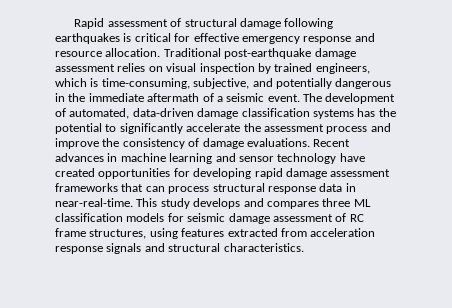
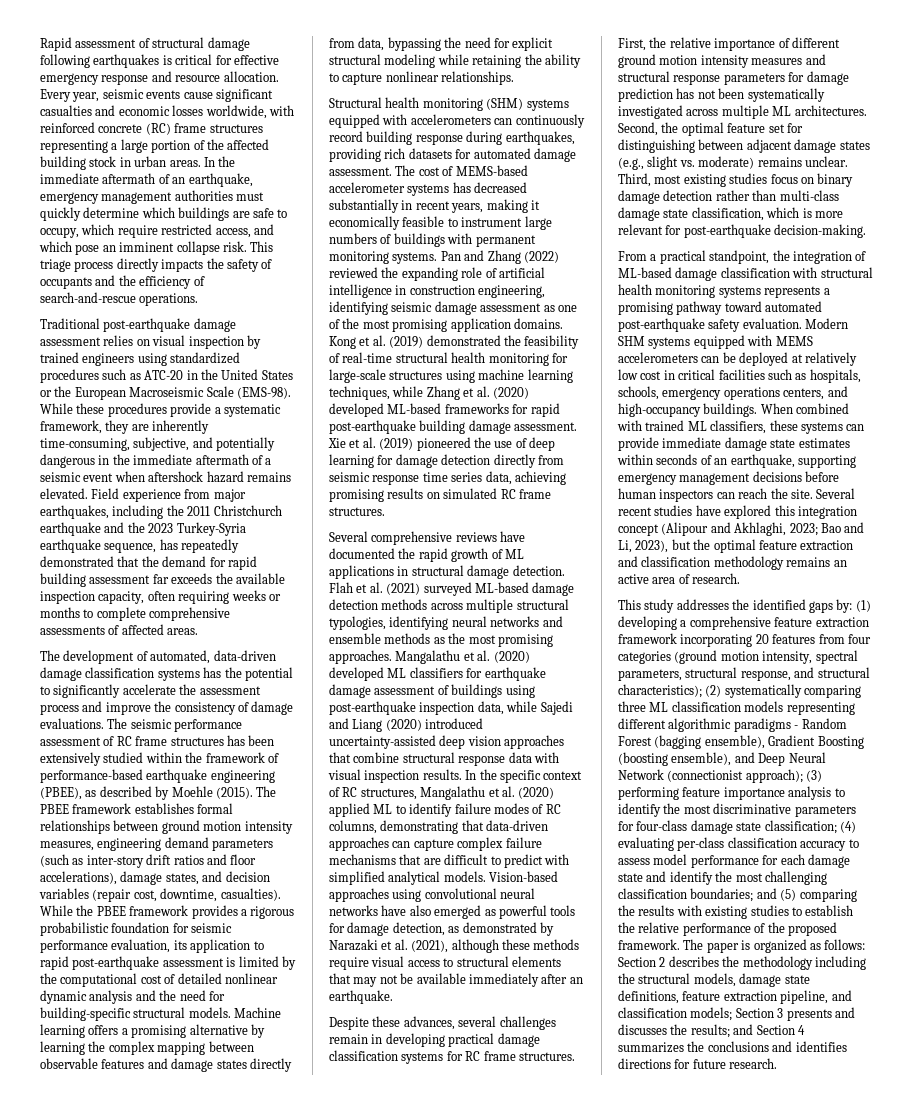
(161, 52) none -> [40,89,273,102] [40,105,294,119] [40,122,263,135] [40,139,270,153] [40,156,236,170] [40,173,253,187] [40,190,265,204] [40,207,288,221] [40,224,274,238] [39,241,274,255] [40,258,273,272] [40,275,205,289] [40,292,199,306] Every year, seismic events cause significant casualties and economic losses worldwide, with reinforced concrete (RC) frame structures representing a large portion of the affected building stock in urban areas. In the immediate aftermath of an earthquake, emergency management authorities must quickly determine which buildings are safe to occupy, which require restricted access, and which pose an imminent collapse risk. This triage process directly impacts the safety of occupants and the efficiency of search-and-rescue operations. //
[315,63,370,74] [55,78,99,87] engineers, which is -> [82,352,241,366] [40,369,293,383] [40,386,291,400] [40,403,281,417] [40,420,210,434] engineers using standardized procedures such as ATC-20 in the United States or the European Macroseismic Scale (EMS-98). While these procedures provide a systematic framework, they are inherently
[267,94,300,102] event. -> [83,471,291,483] [40,488,246,502] [40,505,282,519] [40,522,246,536] [40,539,240,553] [40,556,257,570] [40,573,285,587] [40,590,281,604] [40,607,231,621] [40,624,199,635] event when aftershock hazard remains elevated. Field experience from major earthquakes, including the 2011 Christchurch earthquake and the 2023 Turkey-Syria earthquake sequence, has repeatedly demonstrated that the demand for rapid building assessment far exceeds the available inspection capacity, often requiring weeks or months to complete comprehensive assessments of affected areas. //
[313,139,351,147] [55,153,365,164] [55,168,391,179] [55,183,356,194] [55,198,371,209] [55,213,364,224] [55,228,376,239] [55,243,304,254] Recent advances in machine learning and sensor technology have created opportunities for developing rapid damage assessment frameworks that can process structural response data in near-real-time. This study develops and compares three ML classification models for seismic damage assessment of RC frame structures, using features extracted from acceleration response signals and structural characteristics. -> [107,718,243,732] [40,735,275,746] [40,752,279,766] [40,769,275,783] [40,786,277,800] [40,803,234,814] [40,820,293,834] [40,837,274,851] [40,854,257,868] [40,871,270,885] [39,888,281,902] [40,905,295,919] [40,922,233,936] [40,939,264,953] [40,956,296,970] [40,973,278,987] [40,990,225,1004] [40,1007,282,1021] [40,1024,265,1038] [40,1041,254,1055] [40,1058,292,1072] [329,37,554,51] [329,54,581,68] [329,71,515,85] [329,97,569,111] [329,114,585,128] [329,131,575,145] [329,148,576,162] [329,165,528,176] [329,182,528,196] [329,199,540,213] [329,216,552,230] [329,233,536,247] [329,250,559,264] [329,267,545,281] [329,284,546,298] [329,301,577,315] [329,318,563,332] [329,335,580,349] [329,352,568,366] [329,369,573,383] [329,386,529,400] [329,403,560,417] [329,420,578,434] [328,437,555,451] [329,454,564,468] [329,471,566,485] [329,488,551,502] [329,507,385,516] [329,531,526,545] [329,548,524,562] [329,565,565,579] [329,582,575,596] [329,599,569,613] [329,616,563,630] [329,633,553,647] [329,650,530,664] [329,667,546,681] [329,684,535,698] [329,701,573,715] [329,718,484,732] [329,735,565,749] [329,752,559,766] [328,769,583,783] [329,786,555,800] [329,803,561,817] [329,820,549,834] [329,837,542,851] [329,854,570,868] [329,871,559,885] [329,888,536,902] [329,905,576,919] [329,922,554,936] [329,939,580,953] [329,956,561,970] [329,973,583,987] [329,990,393,1004] [329,1016,556,1030] [329,1033,540,1047] [329,1050,575,1064] [618,37,840,51] [618,54,826,68] [618,71,849,85] [618,88,825,102] [618,105,867,119] [618,122,803,136] [618,139,870,153] [618,156,848,170] [618,173,854,187] [618,190,839,204] [618,207,843,221] [618,224,867,238] [618,250,867,264] [618,267,873,281] [618,284,830,298] [618,301,823,315] [618,318,849,332] [618,335,813,349] [618,352,857,366] [618,369,861,383] [618,386,848,400] [618,403,850,417] [617,420,865,434] [618,437,850,451] [617,454,856,468] [618,471,840,485] [618,488,856,502] [618,505,857,519] [618,522,865,536] [618,539,854,553] [618,556,847,570] [618,573,741,584] [618,599,871,613] [618,616,869,630] [618,633,871,647] [618,650,858,664] [618,667,870,681] [618,684,862,698] [618,701,855,715] [618,718,847,732] [618,735,864,749] [618,752,826,766] [618,769,823,783] [618,786,845,800] [618,803,856,817] [618,820,856,834] [618,837,859,851] [618,854,850,868] [618,871,827,885] [618,888,857,902] [618,905,854,919] [618,922,837,936] [618,939,866,953] [618,956,866,970] [618,973,810,987] [618,990,852,1004] [618,1007,855,1021] [618,1024,805,1038] [618,1041,847,1053] [618,1058,778,1069] The seismic performance assessment of RC frame structures has been extensively studied within the framework of performance-based earthquake engineering (PBEE), as described by Moehle (2015). The PBEE framework establishes formal relationships between ground motion intensity measures, engineering demand parameters (such as inter-story drift ratios and floor accelerations), damage states, and decision variables (repair cost, downtime, casualties). While the PBEE framework provides a rigorous probabilistic foundation for seismic performance evaluation, its application to rapid post-earthquake assessment is limited by the computational cost of detailed nonlinear dynamic analysis and the need for building-specific structural models. Machine learning offers a promising alternative by learning the complex mapping between observable features and damage states directly from data, bypassing the need for explicit structural modeling while retaining the ability to capture nonlinear relationships. // Structural health monitoring (SHM) systems equipped with accelerometers can continuously record building response during earthquakes, providing rich datasets for automated damage assessment. The cost of MEMS-based accelerometer systems has decreased substantially in recent years, making it economically feasible to instrument large numbers of buildings with permanent monitoring systems. Pan and Zhang (2022) reviewed the expanding role of artificial intelligence in construction engineering, identifying seismic damage assessment as one of the most promising application domains. Kong et al. (2019) demonstrated the feasibility of real-time structural health monitoring for large-scale structures using machine learning techniques, while Zhang et al. (2020) developed ML-based frameworks for rapid post-earthquake building damage assessment. Xie et al. (2019) pioneered the use of deep learning for damage detection directly from seismic response time series data, achieving promising results on simulated RC frame structures. // Several comprehensive reviews have documented the rapid growth of ML applications in structural damage detection. Flah et al. (2021) surveyed ML-based damage detection methods across multiple structural typologies, identifying neural networks and ensemble methods as the most promising approaches. Mangalathu et al. (2020) developed ML classifiers for earthquake damage assessment of buildings using post-earthquake inspection data, while Sajedi and Liang (2020) introduced uncertainty-assisted deep vision approaches that combine structural response data with visual inspection results. In the specific context of RC structures, Mangalathu et al. (2020) applied ML to identify failure modes of RC columns, demonstrating that data-driven approaches can capture complex failure mechanisms that are difficult to predict with simplified analytical models. Vision-based approaches using convolutional neural networks have also emerged as powerful tools for damage detection, as demonstrated by Narazaki et al. (2021), although these methods require visual access to structural elements that may not be available immediately after an earthquake. // Despite these advances, several challenges remain in developing practical damage classification systems for RC frame structures. First, the relative importance of different ground motion intensity measures and structural response parameters for damage prediction has not been systematically investigated across multiple ML architectures. Second, the optimal feature set for distinguishing between adjacent damage states (e.g., slight vs. moderate) remains unclear. Third, most existing studies focus on binary damage detection rather than multi-class damage state classification, which is more relevant for post-earthquake decision-making. // From a practical standpoint, the integration of ML-based damage classification with structural health monitoring systems represents a promising pathway toward automated post-earthquake safety evaluation. Modern SHM systems equipped with MEMS accelerometers can be deployed at relatively low cost in critical facilities such as hospitals, schools, emergency operations centers, and high-occupancy buildings. When combined with trained ML classifiers, these systems can provide immediate damage state estimates within seconds of an earthquake, supporting emergency management decisions before human inspectors can reach the site. Several recent studies have explored this integration concept (Alipour and Akhlaghi, 2023; Bao and Li, 2023), but the optimal feature extraction and classification methodology remains an active area of research. // This study addresses the identified gaps by: (1) developing a comprehensive feature extraction framework incorporating 20 features from four categories (ground motion intensity, spectral parameters, structural response, and structural characteristics); (2) systematically comparing three ML classification models representing different algorithmic paradigms - Random Forest (bagging ensemble), Gradient Boosting (boosting ensemble), and Deep Neural Network (connectionist approach); (3) performing feature importance analysis to identify the most discriminative parameters for four-class damage state classification; (4) evaluating per-class classification accuracy to assess model performance for each damage state and identify the most challenging classification boundaries; and (5) comparing the results with existing studies to establish the relative performance of the proposed framework. The paper is organized as follows: Section 2 describes the methodology including the structural models, damage state definitions, feature extraction pipeline, and classification models; Section 3 presents and discusses the results; and Section 4 summarizes the conclusions and identifies directions for future research.

